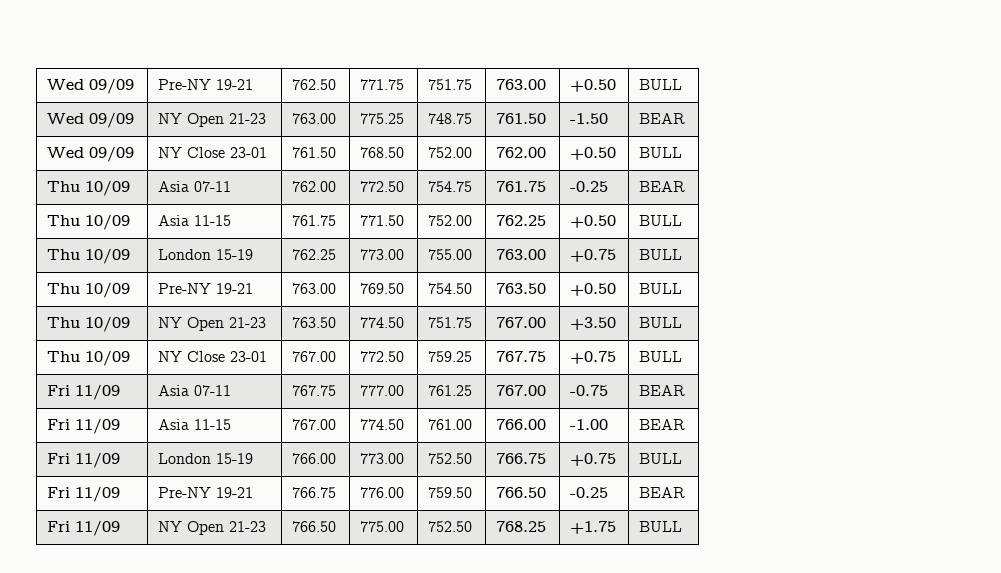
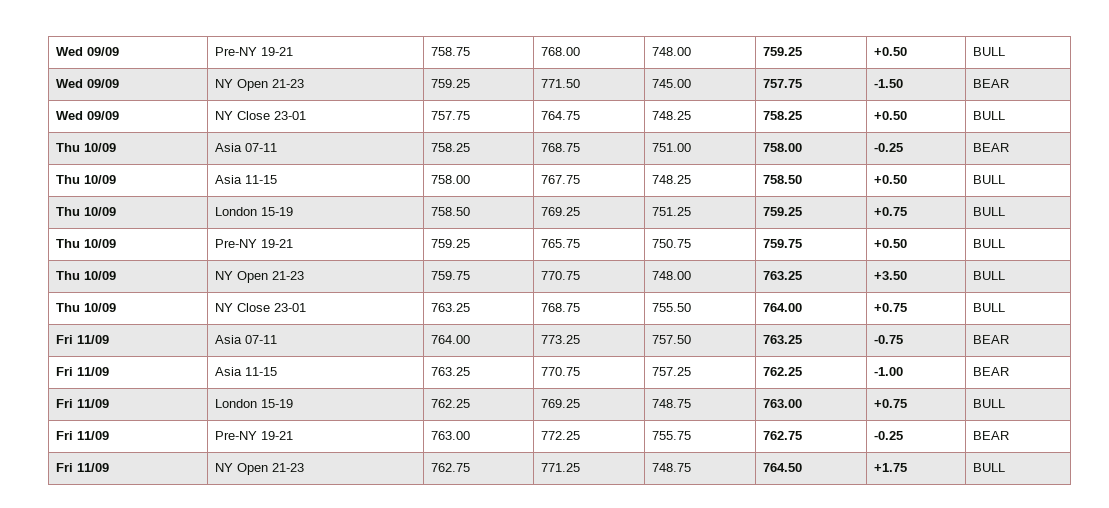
[292,79,337,90] [360,79,405,90] [428,79,473,90] [496,79,547,90] 762.50 | 771.75 | 751.75 | 763.00 -> [431,47,471,56] [541,47,581,56] [652,47,692,56] [763,47,803,56] 758.75 | 768.00 | 748.00 | 759.25
[292,113,337,124] [360,113,405,124] [428,113,473,124] [496,113,547,124] 763.00 | 775.25 | 748.75 | 761.50 -> [431,79,471,88] [541,79,581,88] [652,79,692,88] [763,79,803,88] 759.25 | 771.50 | 745.00 | 757.75
[292,147,337,158] [360,147,405,158] [428,147,473,158] [496,147,547,158] 761.50 | 768.50 | 752.00 | 762.00 -> [431,111,471,120] [541,111,581,120] [652,111,692,120] [763,111,803,120] 757.75 | 764.75 | 748.25 | 758.25
[292,181,337,192] [360,181,405,192] [428,181,473,192] [496,181,547,192] 762.00 | 772.50 | 754.75 | 761.75 -> [431,143,471,152] [541,143,581,152] [652,143,692,152] [763,143,803,152] 758.25 | 768.75 | 751.00 | 758.00
[292,215,337,226] [360,215,405,226] [428,215,473,226] [496,215,547,226] 761.75 | 771.50 | 752.00 | 762.25 -> [431,175,471,184] [541,175,581,184] [652,175,692,184] [763,175,803,184] 758.00 | 767.75 | 748.25 | 758.50
[292,249,337,260] [360,249,405,260] [428,249,473,260] [496,249,547,260] 762.25 | 773.00 | 755.00 | 763.00 -> [431,207,471,216] [541,207,581,216] [652,207,692,216] [763,207,803,216] 758.50 | 769.25 | 751.25 | 759.25
[292,283,337,294] [360,283,405,294] [428,283,473,294] [496,283,547,294] 763.00 | 769.50 | 754.50 | 763.50 -> [431,239,471,248] [541,239,581,248] [652,239,692,248] [763,239,803,248] 759.25 | 765.75 | 750.75 | 759.75
[292,317,337,328] [360,317,405,328] [428,317,473,328] [496,317,547,328] 763.50 | 774.50 | 751.75 | 767.00 -> [431,271,471,280] [541,271,581,280] [652,271,692,280] [763,271,803,280] 759.75 | 770.75 | 748.00 | 763.25
[292,351,337,362] [360,351,405,362] [428,351,473,362] [496,351,547,362] 767.00 | 772.50 | 759.25 | 767.75 -> [431,303,471,312] [541,303,581,312] [652,303,692,312] [763,303,803,312] 763.25 | 768.75 | 755.50 | 764.00
[292,385,337,396] [360,385,405,396] [428,385,473,396] [496,385,547,396] 767.75 | 777.00 | 761.25 | 767.00 -> [431,335,471,344] [541,335,581,344] [652,335,692,344] [763,335,803,344] 764.00 | 773.25 | 757.50 | 763.25
[292,419,337,430] [360,419,405,430] [428,419,473,430] [496,419,547,430] 767.00 | 774.50 | 761.00 | 766.00 -> [431,367,471,376] [541,367,581,376] [652,367,692,376] [763,367,803,376] 763.25 | 770.75 | 757.25 | 762.25
[292,453,337,464] [360,453,405,464] [428,453,473,464] [496,453,547,464] 766.00 | 773.00 | 752.50 | 766.75 -> [431,399,471,408] [541,399,581,408] [652,399,692,408] [763,399,803,408] 762.25 | 769.25 | 748.75 | 763.00
[292,487,337,498] [360,487,405,498] [428,487,473,498] [496,487,547,498] 766.75 | 776.00 | 759.50 | 766.50 -> [431,431,471,440] [541,431,581,440] [652,431,692,440] [763,431,803,440] 763.00 | 772.25 | 755.75 | 762.75
[292,521,337,532] [360,521,405,532] [428,521,473,532] [496,521,547,532] 766.50 | 775.00 | 752.50 | 768.25 -> [431,463,471,472] [541,463,581,472] [652,463,692,472] [763,463,803,472] 762.75 | 771.25 | 748.75 | 764.50

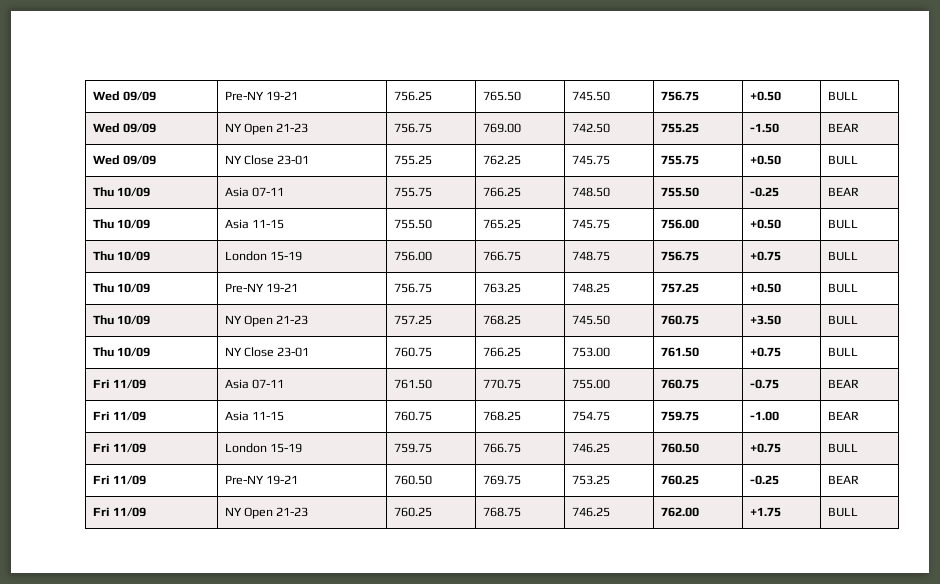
[431,47,471,56] [541,47,581,56] [652,47,692,56] [763,47,803,56] 758.75 | 768.00 | 748.00 | 759.25 -> [393,91,432,101] [482,91,521,101] [571,91,610,101] [660,91,699,101] 756.25 | 765.50 | 745.50 | 756.75
[431,79,471,88] [541,79,581,88] [652,79,692,88] [763,79,803,88] 759.25 | 771.50 | 745.00 | 757.75 -> [393,123,432,133] [482,123,521,133] [571,123,610,133] [660,123,699,133] 756.75 | 769.00 | 742.50 | 755.25
[431,111,471,120] [541,111,581,120] [652,111,692,120] [763,111,803,120] 757.75 | 764.75 | 748.25 | 758.25 -> [393,155,432,165] [482,155,521,165] [571,155,610,165] [660,155,699,165] 755.25 | 762.25 | 745.75 | 755.75
[431,143,471,152] [541,143,581,152] [652,143,692,152] [763,143,803,152] 758.25 | 768.75 | 751.00 | 758.00 -> [393,187,432,197] [482,187,521,197] [571,187,610,197] [660,187,699,197] 755.75 | 766.25 | 748.50 | 755.50
[431,175,471,184] [541,175,581,184] [652,175,692,184] [763,175,803,184] 758.00 | 767.75 | 748.25 | 758.50 -> [393,219,432,229] [482,219,521,229] [571,219,610,229] [660,219,699,229] 755.50 | 765.25 | 745.75 | 756.00
[431,207,471,216] [541,207,581,216] [652,207,692,216] [763,207,803,216] 758.50 | 769.25 | 751.25 | 759.25 -> [393,251,432,261] [482,251,521,261] [571,251,610,261] [660,251,699,261] 756.00 | 766.75 | 748.75 | 756.75
[431,239,471,248] [541,239,581,248] [652,239,692,248] [763,239,803,248] 759.25 | 765.75 | 750.75 | 759.75 -> [393,283,432,293] [482,283,521,293] [571,283,610,293] [660,283,699,293] 756.75 | 763.25 | 748.25 | 757.25
[431,271,471,280] [541,271,581,280] [652,271,692,280] [763,271,803,280] 759.75 | 770.75 | 748.00 | 763.25 -> [393,315,432,325] [482,315,521,325] [571,315,610,325] [660,315,699,325] 757.25 | 768.25 | 745.50 | 760.75
[431,303,471,312] [541,303,581,312] [652,303,692,312] [763,303,803,312] 763.25 | 768.75 | 755.50 | 764.00 -> [393,347,432,357] [482,347,521,357] [571,347,610,357] [660,347,699,357] 760.75 | 766.25 | 753.00 | 761.50
[431,335,471,344] [541,335,581,344] [652,335,692,344] [763,335,803,344] 764.00 | 773.25 | 757.50 | 763.25 -> [393,379,432,389] [482,379,521,389] [571,379,610,389] [660,379,699,389] 761.50 | 770.75 | 755.00 | 760.75
[431,367,471,376] [541,367,581,376] [652,367,692,376] [763,367,803,376] 763.25 | 770.75 | 757.25 | 762.25 -> [393,411,432,421] [482,411,521,421] [571,411,610,421] [660,411,699,421] 760.75 | 768.25 | 754.75 | 759.75
[431,399,471,408] [541,399,581,408] [652,399,692,408] [763,399,803,408] 762.25 | 769.25 | 748.75 | 763.00 -> [393,443,432,453] [482,443,521,453] [571,443,610,453] [660,443,699,453] 759.75 | 766.75 | 746.25 | 760.50
[431,431,471,440] [541,431,581,440] [652,431,692,440] [763,431,803,440] 763.00 | 772.25 | 755.75 | 762.75 -> [393,475,432,485] [482,475,521,485] [571,475,610,485] [660,475,699,485] 760.50 | 769.75 | 753.25 | 760.25
[431,463,471,472] [541,463,581,472] [652,463,692,472] [763,463,803,472] 762.75 | 771.25 | 748.75 | 764.50 -> [393,507,432,517] [482,507,521,517] [571,507,610,517] [660,507,699,517] 760.25 | 768.75 | 746.25 | 762.00

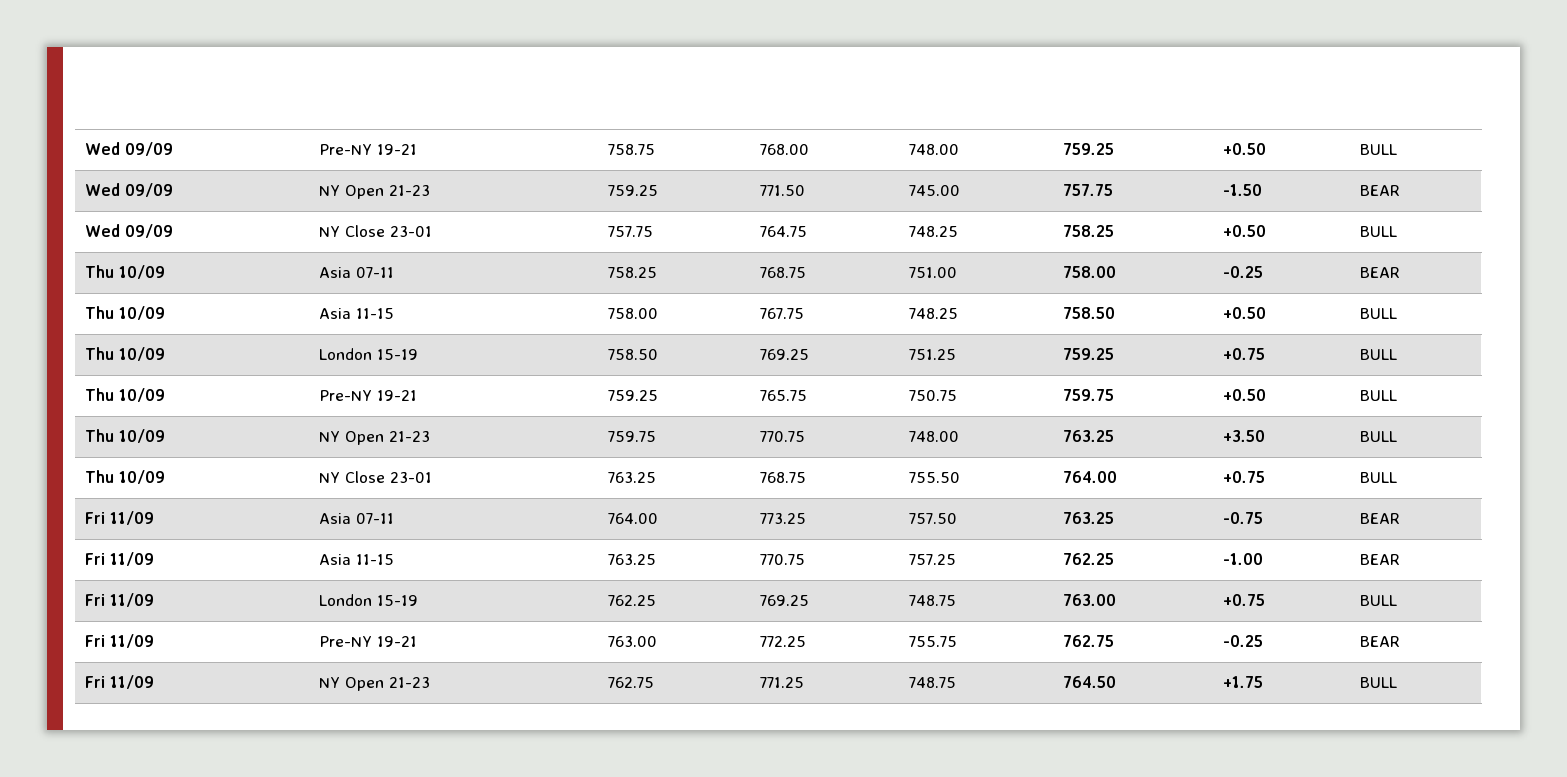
[393,91,432,101] [482,91,521,101] [571,91,610,101] [660,91,699,101] 756.25 | 765.50 | 745.50 | 756.75 -> [608,144,656,155] [760,144,810,155] [909,144,960,155] [1063,143,1115,155] 758.75 | 768.00 | 748.00 | 759.25
[393,123,432,133] [482,123,521,133] [571,123,610,133] [660,123,699,133] 756.75 | 769.00 | 742.50 | 755.25 -> [608,185,659,196] [760,185,806,196] [909,185,961,196] [1063,184,1114,196] 759.25 | 771.50 | 745.00 | 757.75
[393,155,432,165] [482,155,521,165] [571,155,610,165] [660,155,699,165] 755.25 | 762.25 | 745.75 | 755.75 -> [608,226,654,237] [760,226,808,237] [909,226,959,237] [1063,225,1115,237] 757.75 | 764.75 | 748.25 | 758.25
[393,187,432,197] [482,187,521,197] [571,187,610,197] [660,187,699,197] 755.75 | 766.25 | 748.50 | 755.50 -> [608,267,658,278] [760,267,807,278] [909,267,958,278] [1063,266,1117,278] 758.25 | 768.75 | 751.00 | 758.00
[393,219,432,229] [482,219,521,229] [571,219,610,229] [660,219,699,229] 755.50 | 765.25 | 745.75 | 756.00 -> [608,308,659,319] [760,308,805,319] [909,308,959,319] [1063,307,1116,319] 758.00 | 767.75 | 748.25 | 758.50
[393,251,432,261] [482,251,521,261] [571,251,610,261] [660,251,699,261] 756.00 | 766.75 | 748.75 | 756.75 -> [608,349,659,360] [760,349,810,360] [909,349,957,360] [1063,348,1115,360] 758.50 | 769.25 | 751.25 | 759.25
[393,283,432,293] [482,283,521,293] [571,283,610,293] [660,283,699,293] 756.75 | 763.25 | 748.25 | 757.25 -> [608,390,659,401] [760,390,808,401] [909,390,958,401] [1063,389,1115,401] 759.25 | 765.75 | 750.75 | 759.75
[393,315,432,325] [482,315,521,325] [571,315,610,325] [660,315,699,325] 757.25 | 768.25 | 745.50 | 760.75 -> [608,431,657,442] [760,431,806,442] [909,431,960,442] [1063,430,1115,442] 759.75 | 770.75 | 748.00 | 763.25
[393,347,432,357] [482,347,521,357] [571,347,610,357] [660,347,699,357] 760.75 | 766.25 | 753.00 | 761.50 -> [608,472,657,483] [760,472,807,483] [909,472,961,483] [1063,471,1118,483] 763.25 | 768.75 | 755.50 | 764.00
[393,379,432,389] [482,379,521,389] [571,379,610,389] [660,379,699,389] 761.50 | 770.75 | 755.00 | 760.75 -> [608,513,659,524] [760,513,807,524] [909,513,958,524] [1063,512,1115,524] 764.00 | 773.25 | 757.50 | 763.25
[393,411,432,421] [482,411,521,421] [571,411,610,421] [660,411,699,421] 760.75 | 768.25 | 754.75 | 759.75 -> [608,554,657,565] [760,554,806,565] [909,554,957,565] [1063,553,1115,565] 763.25 | 770.75 | 757.25 | 762.25
[393,443,432,453] [482,443,521,453] [571,443,610,453] [660,443,699,453] 759.75 | 766.75 | 746.25 | 760.50 -> [608,595,657,606] [760,595,810,606] [909,595,957,606] [1063,594,1117,606] 762.25 | 769.25 | 748.75 | 763.00
[393,475,432,485] [482,475,521,485] [571,475,610,485] [660,475,699,485] 760.50 | 769.75 | 753.25 | 760.25 -> [608,636,658,647] [760,636,807,647] [909,636,958,647] [1063,635,1115,647] 763.00 | 772.25 | 755.75 | 762.75
[393,507,432,517] [482,507,521,517] [571,507,610,517] [660,507,699,517] 760.25 | 768.75 | 746.25 | 762.00 -> [608,677,655,688] [760,677,805,688] [909,677,957,688] [1063,676,1117,688] 762.75 | 771.25 | 748.75 | 764.50

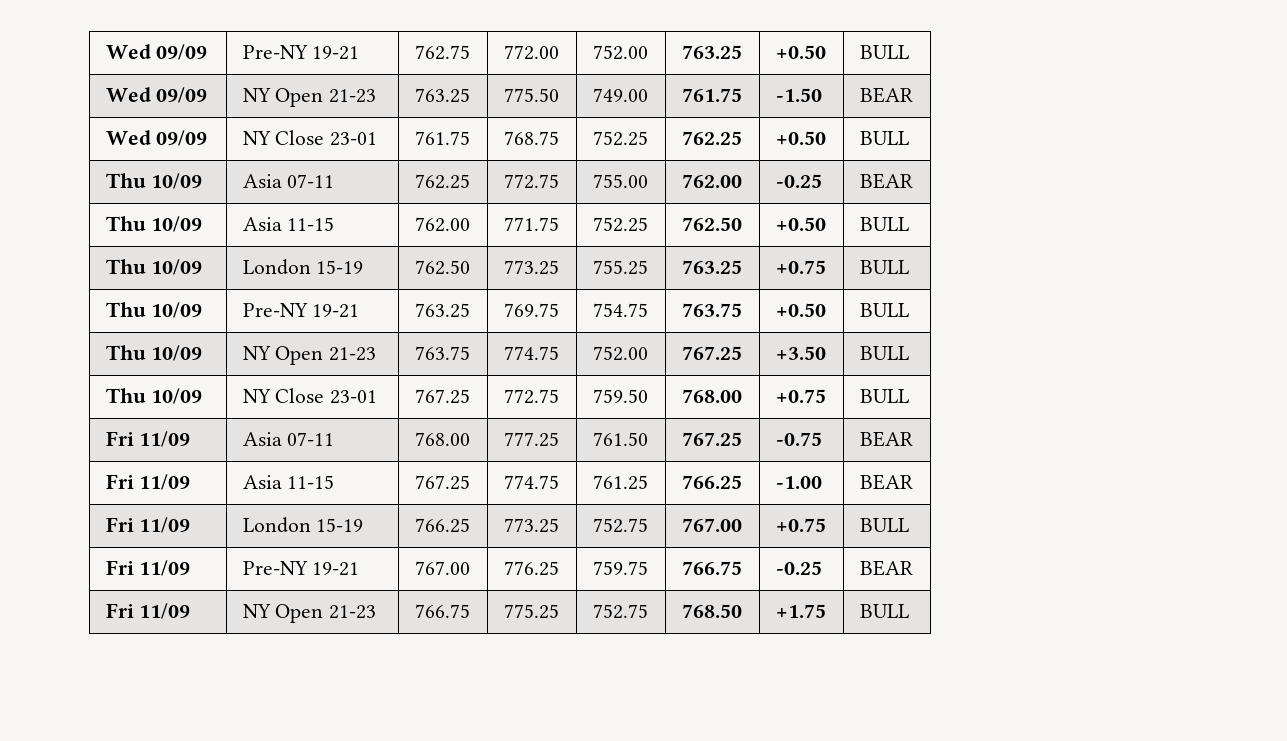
[608,144,656,155] [760,144,810,155] [909,144,960,155] [1063,143,1115,155] 758.75 | 768.00 | 748.00 | 759.25 -> [414,45,470,60] [503,45,559,60] [592,45,648,60] [681,45,742,59] 762.75 | 772.00 | 752.00 | 763.25
[608,185,659,196] [760,185,806,196] [909,185,961,196] [1063,184,1114,196] 759.25 | 771.50 | 745.00 | 757.75 -> [414,88,470,103] [503,88,559,102] [592,88,648,102] [681,88,742,102] 763.25 | 775.50 | 749.00 | 761.75
[608,226,654,237] [760,226,808,237] [909,226,959,237] [1063,225,1115,237] 757.75 | 764.75 | 748.25 | 758.25 -> [414,131,470,145] [503,131,559,145] [592,131,648,146] [681,131,742,145] 761.75 | 768.75 | 752.25 | 762.25
[608,267,658,278] [760,267,807,278] [909,267,958,278] [1063,266,1117,278] 758.25 | 768.75 | 751.00 | 758.00 -> [414,174,470,189] [503,174,559,189] [592,174,648,188] [681,174,742,188] 762.25 | 772.75 | 755.00 | 762.00
[608,308,659,319] [760,308,805,319] [909,308,959,319] [1063,307,1116,319] 758.00 | 767.75 | 748.25 | 758.50 -> [414,217,470,232] [503,217,559,231] [592,217,648,232] [681,217,742,231] 762.00 | 771.75 | 752.25 | 762.50
[608,349,659,360] [760,349,810,360] [909,349,957,360] [1063,348,1115,360] 758.50 | 769.25 | 751.25 | 759.25 -> [414,260,470,275] [503,260,559,275] [592,260,648,275] [681,260,742,274] 762.50 | 773.25 | 755.25 | 763.25
[608,390,659,401] [760,390,808,401] [909,390,958,401] [1063,389,1115,401] 759.25 | 765.75 | 750.75 | 759.75 -> [414,303,470,318] [503,303,559,317] [592,303,648,317] [681,303,742,317] 763.25 | 769.75 | 754.75 | 763.75
[608,431,657,442] [760,431,806,442] [909,431,960,442] [1063,430,1115,442] 759.75 | 770.75 | 748.00 | 763.25 -> [414,346,470,360] [503,346,559,360] [592,346,648,361] [681,346,742,360] 763.75 | 774.75 | 752.00 | 767.25
[608,472,657,483] [760,472,807,483] [909,472,961,483] [1063,471,1118,483] 763.25 | 768.75 | 755.50 | 764.00 -> [414,389,470,404] [503,389,559,404] [592,389,648,403] [681,389,742,403] 767.25 | 772.75 | 759.50 | 768.00
[608,513,659,524] [760,513,807,524] [909,513,958,524] [1063,512,1115,524] 764.00 | 773.25 | 757.50 | 763.25 -> [414,432,470,446] [503,432,559,447] [592,432,648,446] [681,432,742,446] 768.00 | 777.25 | 761.50 | 767.25
[608,554,657,565] [760,554,806,565] [909,554,957,565] [1063,553,1115,565] 763.25 | 770.75 | 757.25 | 762.25 -> [414,475,470,490] [503,475,559,489] [592,475,648,490] [681,475,742,489] 767.25 | 774.75 | 761.25 | 766.25
[608,595,657,606] [760,595,810,606] [909,595,957,606] [1063,594,1117,606] 762.25 | 769.25 | 748.75 | 763.00 -> [414,518,470,533] [503,518,559,533] [592,518,648,533] [681,518,742,532] 766.25 | 773.25 | 752.75 | 767.00
[608,636,658,647] [760,636,807,647] [909,636,958,647] [1063,635,1115,647] 763.00 | 772.25 | 755.75 | 762.75 -> [414,561,470,575] [503,561,559,576] [592,561,648,575] [681,561,742,575] 767.00 | 776.25 | 759.75 | 766.75
[608,677,655,688] [760,677,805,688] [909,677,957,688] [1063,676,1117,688] 762.75 | 771.25 | 748.75 | 764.50 -> [414,604,470,618] [503,604,559,619] [592,604,648,619] [681,604,742,618] 766.75 | 775.25 | 752.75 | 768.50

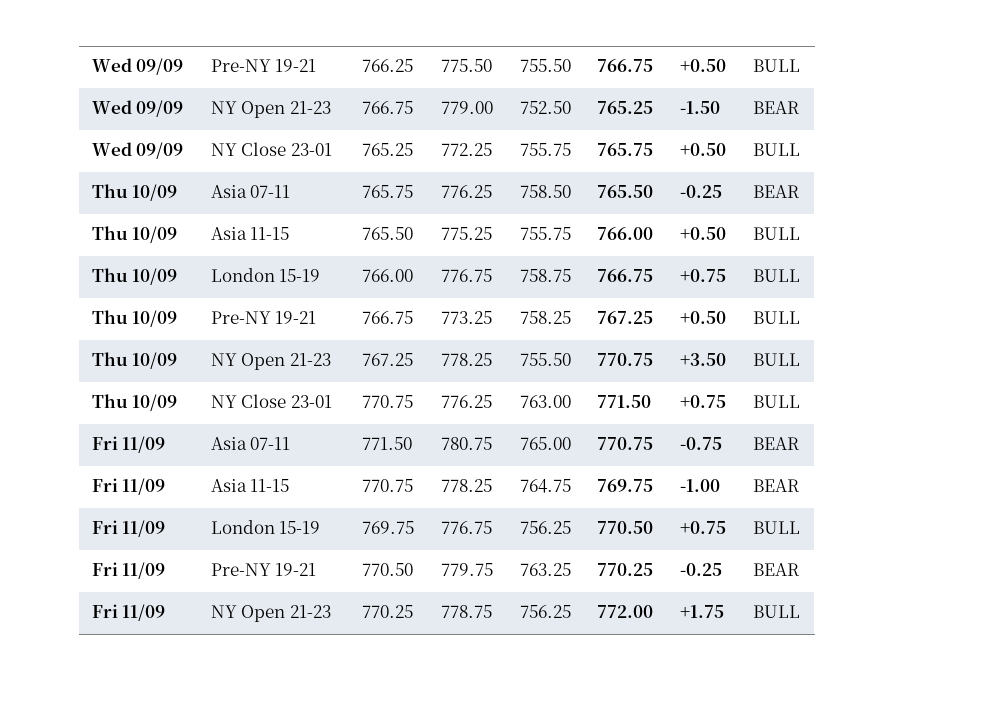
[414,45,470,60] [503,45,559,60] [592,45,648,60] [681,45,742,59] 762.75 | 772.00 | 752.00 | 763.25 -> [361,59,413,72] [440,59,492,72] [519,59,571,72] [596,59,653,72] 766.25 | 775.50 | 755.50 | 766.75
[414,88,470,103] [503,88,559,102] [592,88,648,102] [681,88,742,102] 763.25 | 775.50 | 749.00 | 761.75 -> [361,101,413,114] [440,101,493,114] [519,101,571,114] [596,101,653,114] 766.75 | 779.00 | 752.50 | 765.25
[414,131,470,145] [503,131,559,145] [592,131,648,146] [681,131,742,145] 761.75 | 768.75 | 752.25 | 762.25 -> [361,143,413,156] [440,143,492,156] [519,143,571,156] [596,143,653,156] 765.25 | 772.25 | 755.75 | 765.75
[414,174,470,189] [503,174,559,189] [592,174,648,188] [681,174,742,188] 762.25 | 772.75 | 755.00 | 762.00 -> [361,185,413,198] [440,185,492,198] [519,185,571,198] [596,185,653,198] 765.75 | 776.25 | 758.50 | 765.50
[414,217,470,232] [503,217,559,231] [592,217,648,232] [681,217,742,231] 762.00 | 771.75 | 752.25 | 762.50 -> [361,227,413,240] [440,227,492,240] [519,227,571,240] [596,227,653,240] 765.50 | 775.25 | 755.75 | 766.00
[414,260,470,275] [503,260,559,275] [592,260,648,275] [681,260,742,274] 762.50 | 773.25 | 755.25 | 763.25 -> [361,269,413,282] [440,269,492,282] [519,269,571,282] [596,269,653,282] 766.00 | 776.75 | 758.75 | 766.75
[414,303,470,318] [503,303,559,317] [592,303,648,317] [681,303,742,317] 763.25 | 769.75 | 754.75 | 763.75 -> [361,311,413,324] [440,311,492,324] [519,311,571,324] [596,311,653,324] 766.75 | 773.25 | 758.25 | 767.25
[414,346,470,360] [503,346,559,360] [592,346,648,361] [681,346,742,360] 763.75 | 774.75 | 752.00 | 767.25 -> [361,353,413,366] [440,353,492,366] [519,353,571,366] [596,353,653,366] 767.25 | 778.25 | 755.50 | 770.75
[414,389,470,404] [503,389,559,404] [592,389,648,403] [681,389,742,403] 767.25 | 772.75 | 759.50 | 768.00 -> [361,395,413,408] [440,395,492,408] [519,395,571,408] [596,395,651,408] 770.75 | 776.25 | 763.00 | 771.50
[414,432,470,446] [503,432,559,447] [592,432,648,446] [681,432,742,446] 768.00 | 777.25 | 761.50 | 767.25 -> [361,437,412,450] [440,437,492,450] [519,437,571,450] [596,437,653,450] 771.50 | 780.75 | 765.00 | 770.75
[414,475,470,490] [503,475,559,489] [592,475,648,490] [681,475,742,489] 767.25 | 774.75 | 761.25 | 766.25 -> [361,479,413,492] [440,479,492,492] [519,479,571,493] [596,479,653,492] 770.75 | 778.25 | 764.75 | 769.75
[414,518,470,533] [503,518,559,533] [592,518,648,533] [681,518,742,532] 766.25 | 773.25 | 752.75 | 767.00 -> [361,521,414,534] [440,521,492,534] [519,521,571,534] [596,521,653,534] 769.75 | 776.75 | 756.25 | 770.50
[414,561,470,575] [503,561,559,576] [592,561,648,575] [681,561,742,575] 767.00 | 776.25 | 759.75 | 766.75 -> [361,563,413,576] [440,563,493,576] [519,563,571,576] [596,563,653,576] 770.50 | 779.75 | 763.25 | 770.25
[414,604,470,618] [503,604,559,619] [592,604,648,619] [681,604,742,618] 766.75 | 775.25 | 752.75 | 768.50 -> [361,605,413,618] [440,605,492,618] [519,605,571,618] [596,605,653,618] 770.25 | 778.75 | 756.25 | 772.00

